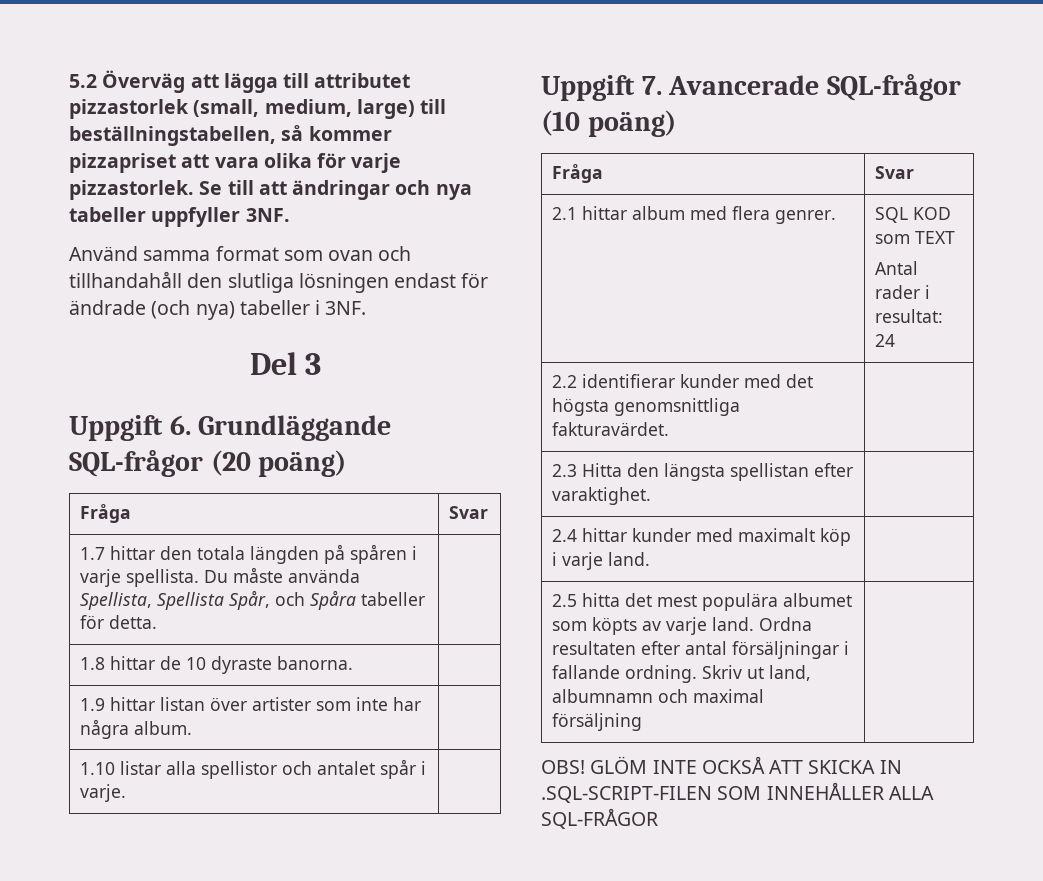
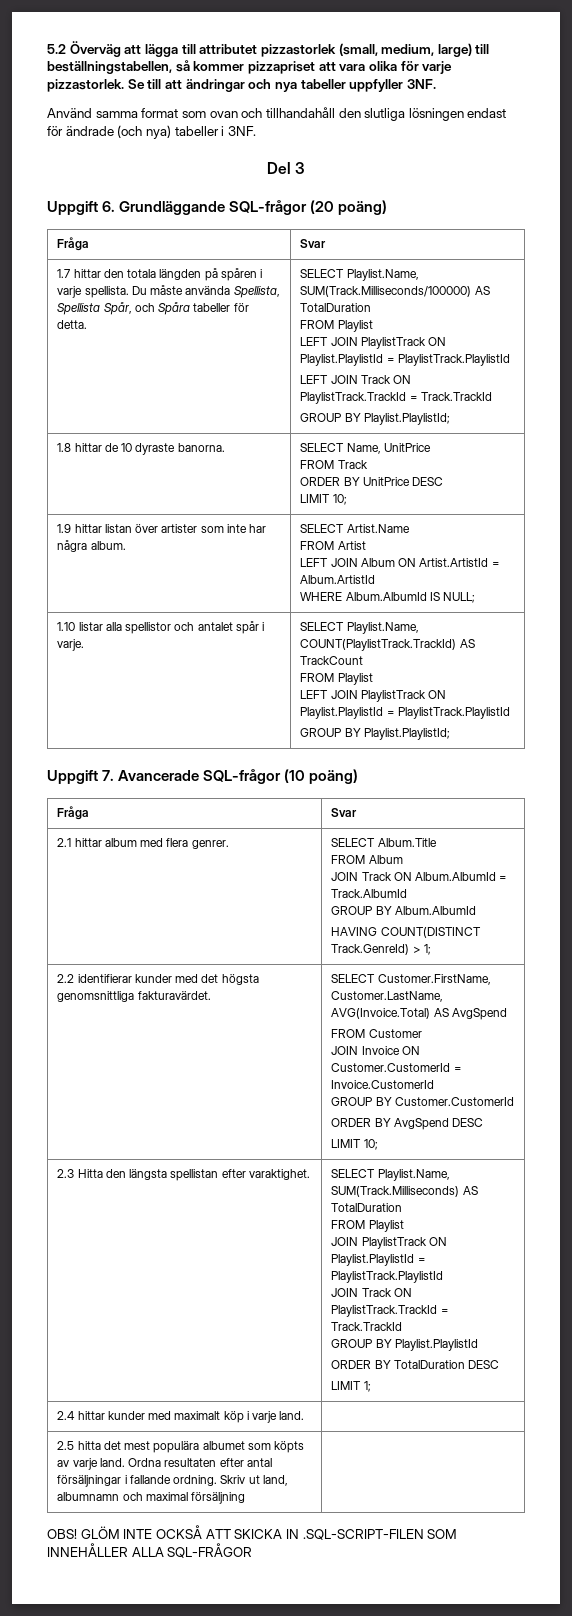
(158, 622) none -> [300,269,419,281] [300,286,490,297] [300,303,372,312] [300,320,373,332] [300,337,447,349] [300,354,510,366] [300,375,412,384] [300,392,492,404] [300,413,450,425] SELECT Playlist.Name, SUM(Track.Milliseconds/100000) AS TotalDuration // FROM Playlist // LEFT JOIN PlaylistTrack ON Playlist.PlaylistId = PlaylistTrack.PlaylistId // LEFT JOIN Track ON PlaylistTrack.TrackId = Track.TrackId // GROUP BY Playlist.PlaylistId;
(354, 663) none -> [300,443,431,454] [300,460,368,469] [300,477,444,486] [300,494,347,505] SELECT Name, UnitPrice // FROM Track // ORDER BY UnitPrice DESC // LIMIT 10;
(193, 728) none -> [300,524,410,533] [300,541,366,550] [300,558,500,567] [300,575,376,584] [300,592,476,603] SELECT Artist.Name // FROM Artist // LEFT JOIN Album ON Artist.ArtistId = Album.ArtistId // WHERE Album.AlbumId IS NULL;
(127, 793) none -> [300,622,419,634] [300,639,475,651] [300,656,364,665] [300,673,373,685] [300,690,447,702] [300,707,510,719] [300,728,450,740] SELECT Playlist.Name, COUNT(PlaylistTrack.TrackId) AS TrackCount // FROM Playlist // LEFT JOIN PlaylistTrack ON Playlist.PlaylistId = PlaylistTrack.PlaylistId // GROUP BY Playlist.PlaylistId;
[875,207,952,223] [875,231,956,244] [875,261,919,275] [875,285,931,299] [875,309,944,323] [875,334,896,347] SQL KOD som TEXT // Antal rader i resultat: 24 -> [331,838,437,847] [331,855,403,864] [331,872,508,881] [331,889,408,898] [331,906,476,915] [331,927,481,938] [331,944,431,955] SELECT Album.Title // FROM Album // JOIN Track ON Album.AlbumId = Track.AlbumId // GROUP BY Album.AlbumId // HAVING COUNT(DISTINCT Track.GenreId) > 1;
(670, 429) none -> [331,974,491,985] [331,991,444,1002] [331,1008,507,1020] [331,1029,422,1038] [331,1046,420,1055] [331,1063,462,1072] [331,1080,435,1089] [331,1097,514,1106] [331,1118,484,1130] [331,1139,378,1150] SELECT Customer.FirstName, Customer.LastName, AVG(Invoice.Total) AS AvgSpend // FROM Customer // JOIN Invoice ON Customer.CustomerId = Invoice.CustomerId // GROUP BY Customer.CustomerId // ORDER BY AvgSpend DESC // LIMIT 10;
(652, 496) none -> [331,1169,450,1181] [331,1186,478,1197] [331,1203,403,1212] [331,1220,404,1232] [331,1237,447,1249] [331,1254,426,1266] [331,1271,444,1283] [331,1288,412,1297] [331,1305,449,1317] [331,1322,403,1331] [331,1339,478,1351] [331,1360,500,1369] [331,1381,371,1392] SELECT Playlist.Name, SUM(Track.Milliseconds) AS TotalDuration // FROM Playlist // JOIN PlaylistTrack ON Playlist.PlaylistId = PlaylistTrack.PlaylistId // JOIN Track ON PlaylistTrack.TrackId = Track.TrackId // GROUP BY Playlist.PlaylistId // ORDER BY TotalDuration DESC // LIMIT 1;

